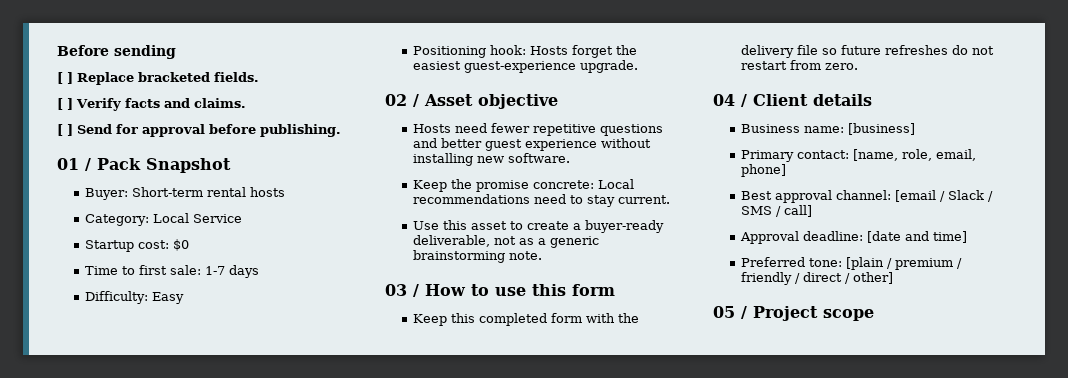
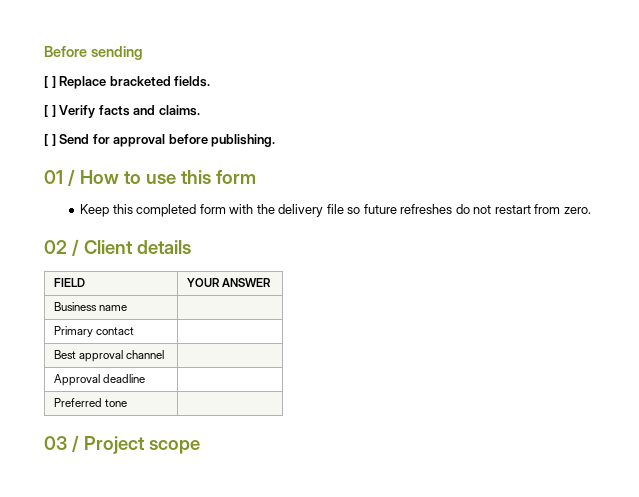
[97,158,231,173] [85,187,286,200] [85,213,243,226] [85,239,190,252] [85,265,260,278] [85,291,185,304] [413,45,638,58] [413,60,639,73] [385,94,558,109] [413,123,664,136] [413,138,652,151] [413,153,571,166] [413,179,635,192] [413,194,671,207] [413,220,665,233] [413,235,600,248] [413,250,543,263] [385,284,419,297] Pack Snapshot // Buyer: Short-term rental hosts // Category: Local Service // Startup cost: $0 // Time to first sale: 1-7 days // Difficulty: Easy // Positioning hook: Hosts forget the easiest guest-experience upgrade. // 02 / Asset objective // Hosts need fewer repetitive questions and better guest experience without installing new software. // Keep the promise concrete: Local recommendations need to stay current. // Use this asset to create a buyer-ready deliverable, not as a generic brainstorming note. // 03 / -> (75, 177) none
[713,94,735,106] 04 -> [44,240,67,254] 02
[741,123,916,135] [741,149,977,162] [741,164,787,177] [741,190,994,203] [741,205,813,217] [740,231,968,244] [741,257,963,270] [741,272,894,285] [713,306,735,318] // Business name: [business] // Primary contact: [name, role, email, phone] // Best approval channel: [email / Slack / SMS / call] // Approval deadline: [date and time] // Preferred tone: [plain / premium / friendly / direct / other] // 05 -> [54,278,86,287] [187,278,272,287] [54,302,128,311] [54,326,135,337] [54,350,165,362] [54,374,146,386] [54,398,128,407] [44,436,67,450] // FIELD | YOUR ANSWER // Business name | // Primary contact | // Best approval channel | // Approval deadline | // Preferred tone | // 03

